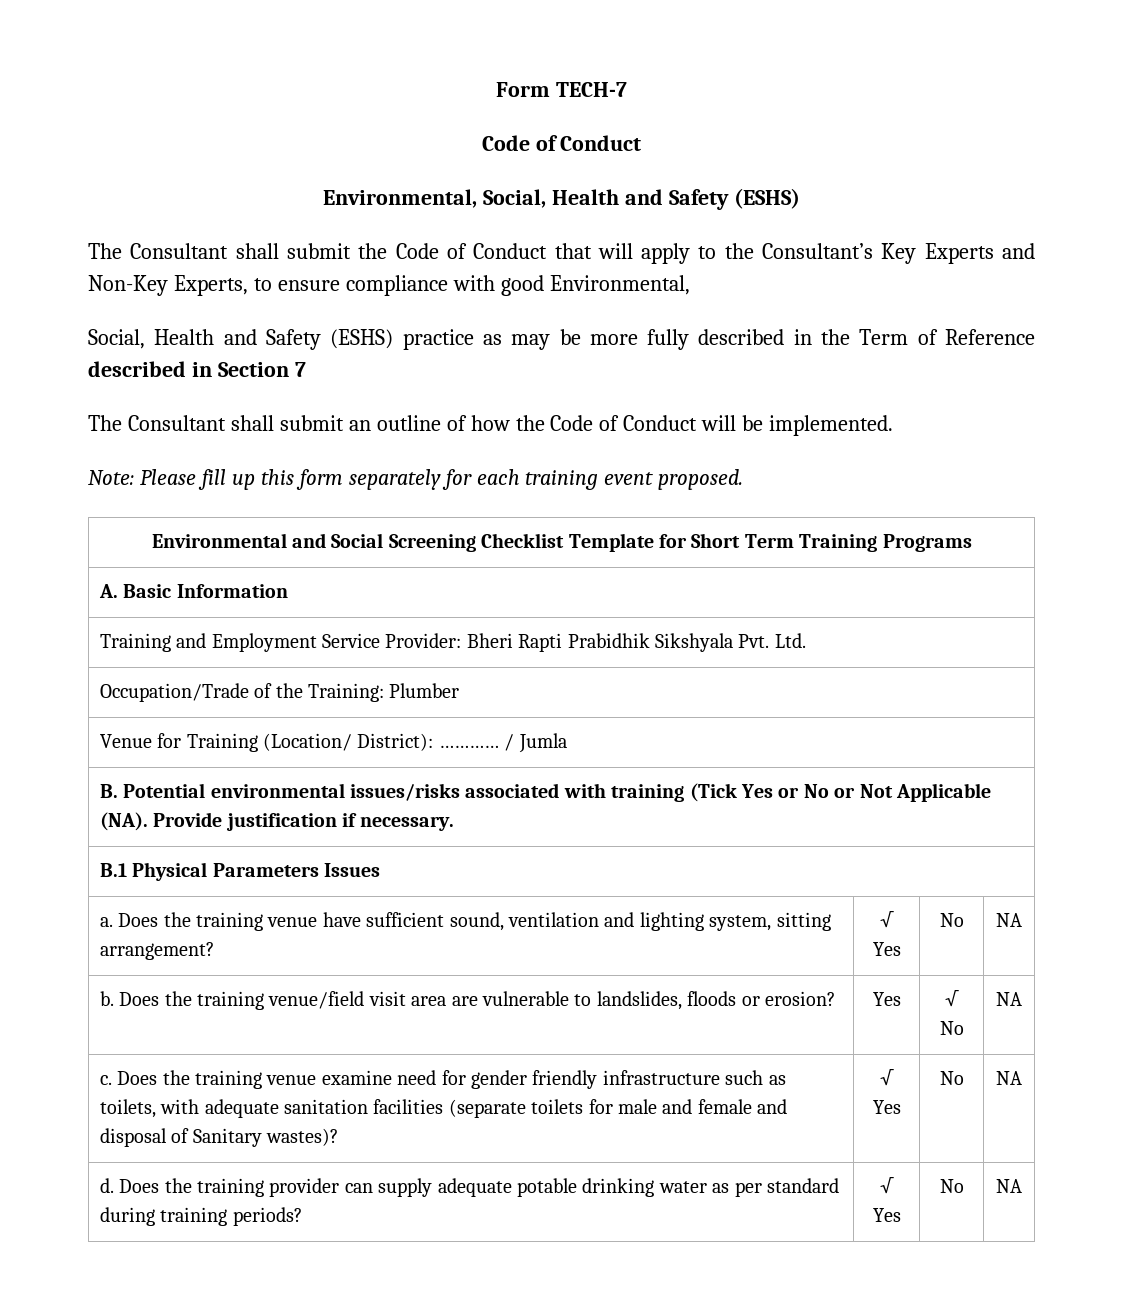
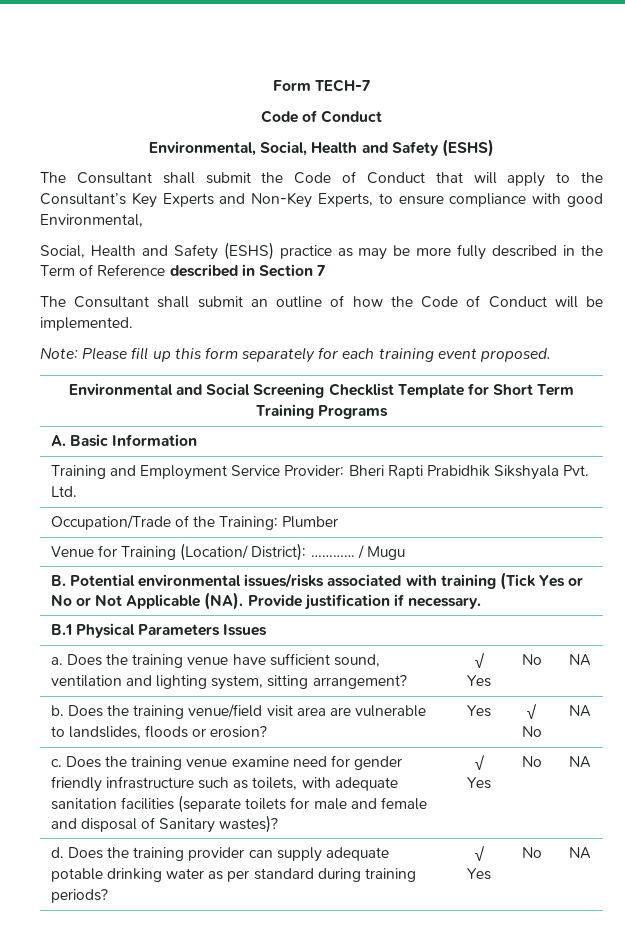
[518,733,567,753] Jumla -> [366,546,405,560] Mugu

